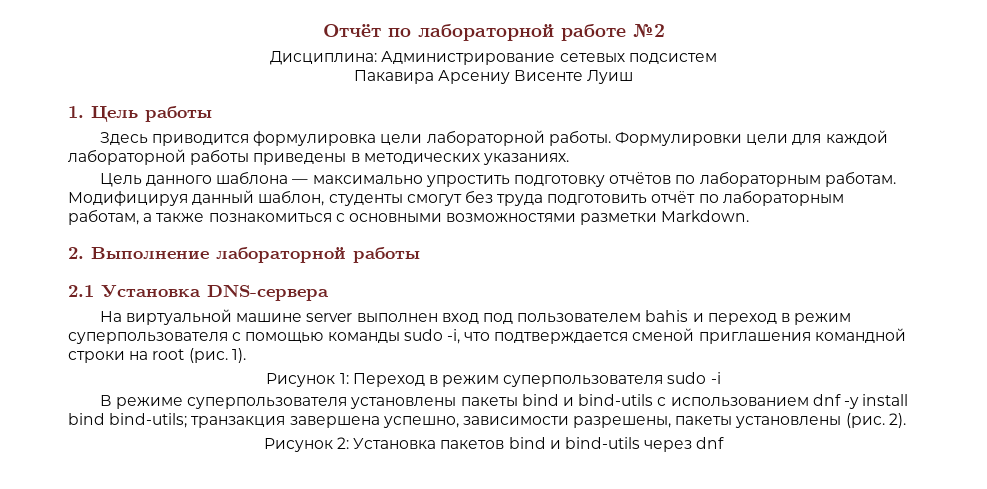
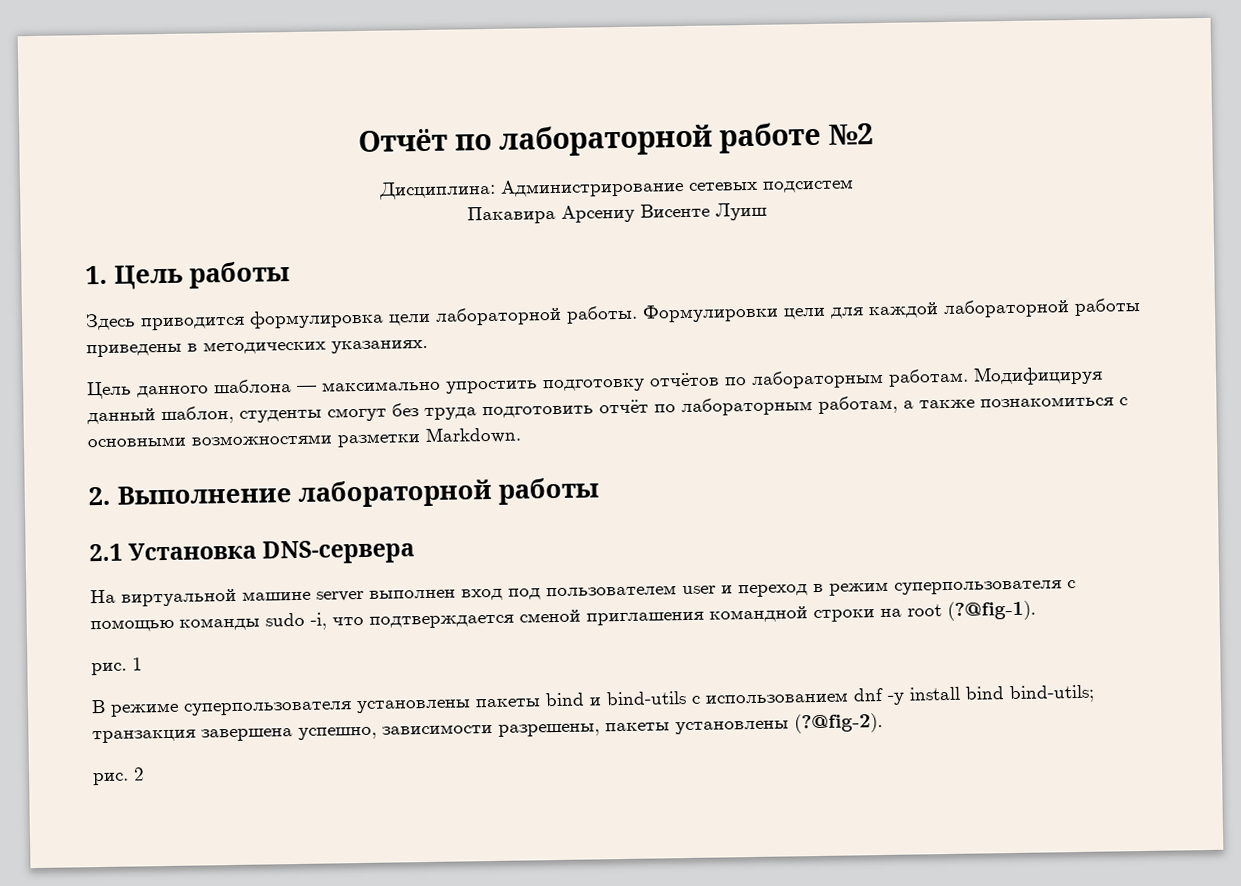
[645,310,689,322] bahis -> [682,585,716,595] user
[188,348,246,363] [266,372,721,387] (рис. 1). // Рисунок 1: Переход в режим суперпользователя sudo -i -> [947,600,1036,621] [91,657,143,676] (?@fig-1). // рис. 1
[845,413,906,428] [263,437,725,452] (рис. 2). // Рисунок 2: Установка пакетов bind и bind-utils через dnf -> [794,713,883,734] [93,767,145,786] (?@fig-2). // рис. 2

